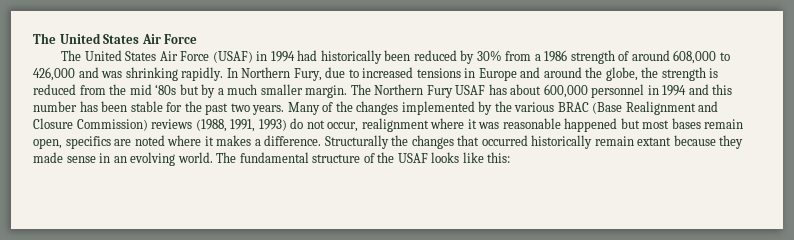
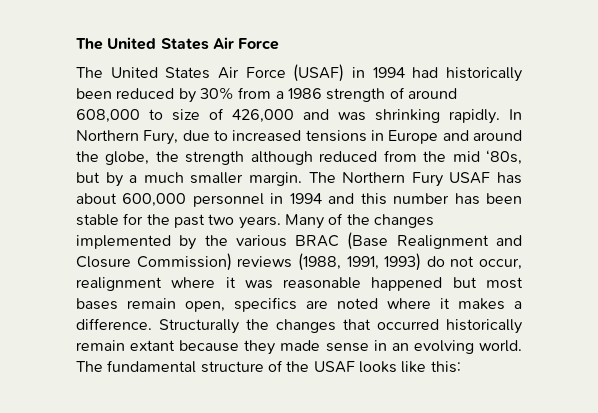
(730, 56) none -> [172,108,224,121] size of
[709,68,719,78] is -> [250,151,313,165] although
[155,84,177,95] ‘80s -> [486,150,522,165] ‘80s,

